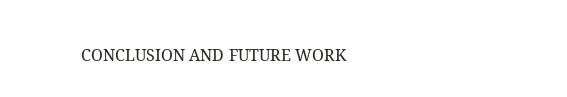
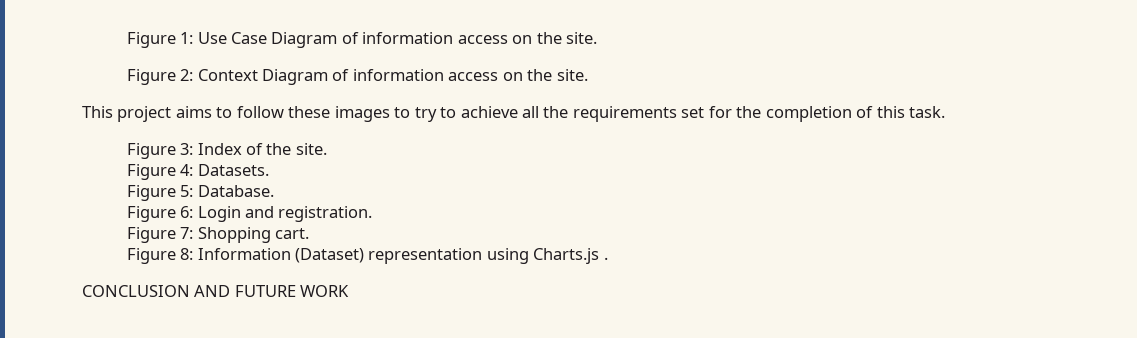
(81, 55) none -> [126,32,598,48] [126,69,588,85] [82,106,946,122] [126,143,327,159] [126,164,269,180] [126,185,274,201] [126,206,373,222] [126,227,309,243] [126,248,608,264] Figure 1: Use Case Diagram of information access on the site. // Figure 2: Context Diagram of information access on the site. // This project aims to follow these images to try to achieve all the requirements set for the completion of this task. // Figure 3: Index of the site. // Figure 4: Datasets. // Figure 5: Database. // Figure 6: Login and registration. // Figure 7: Shopping cart. // Figure 8: Information (Dataset) representation using Charts.js . //

